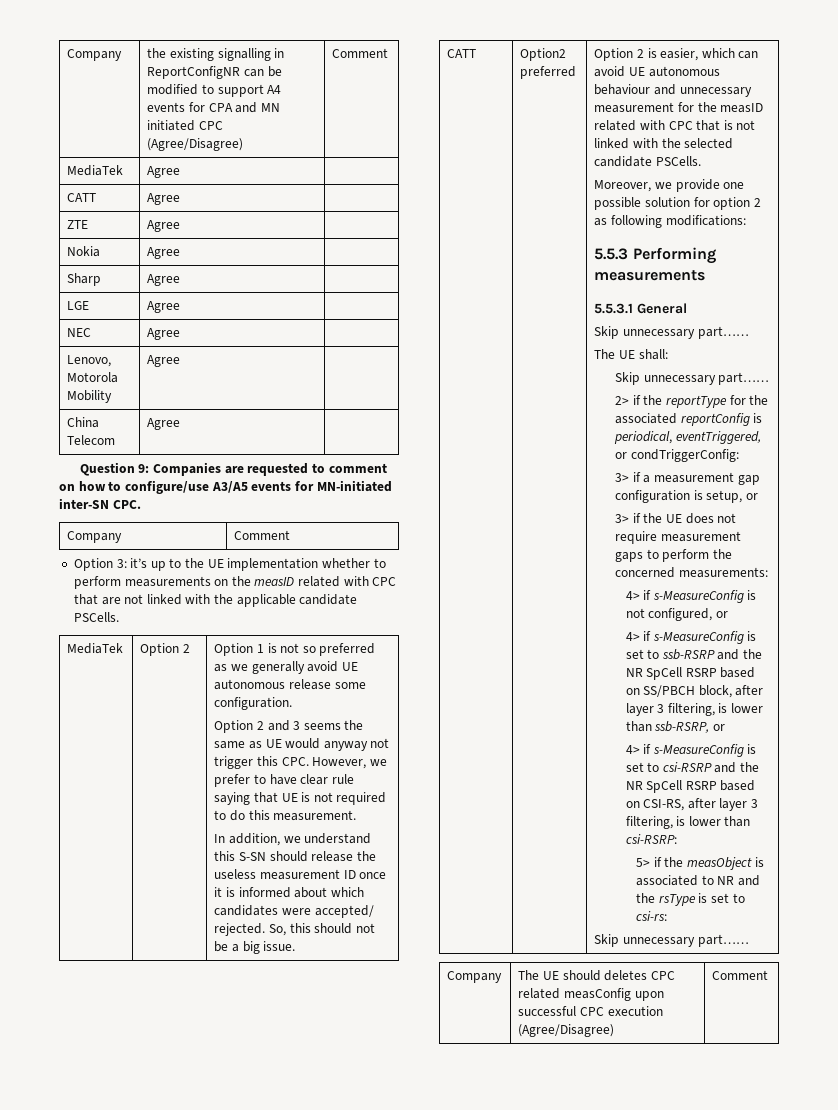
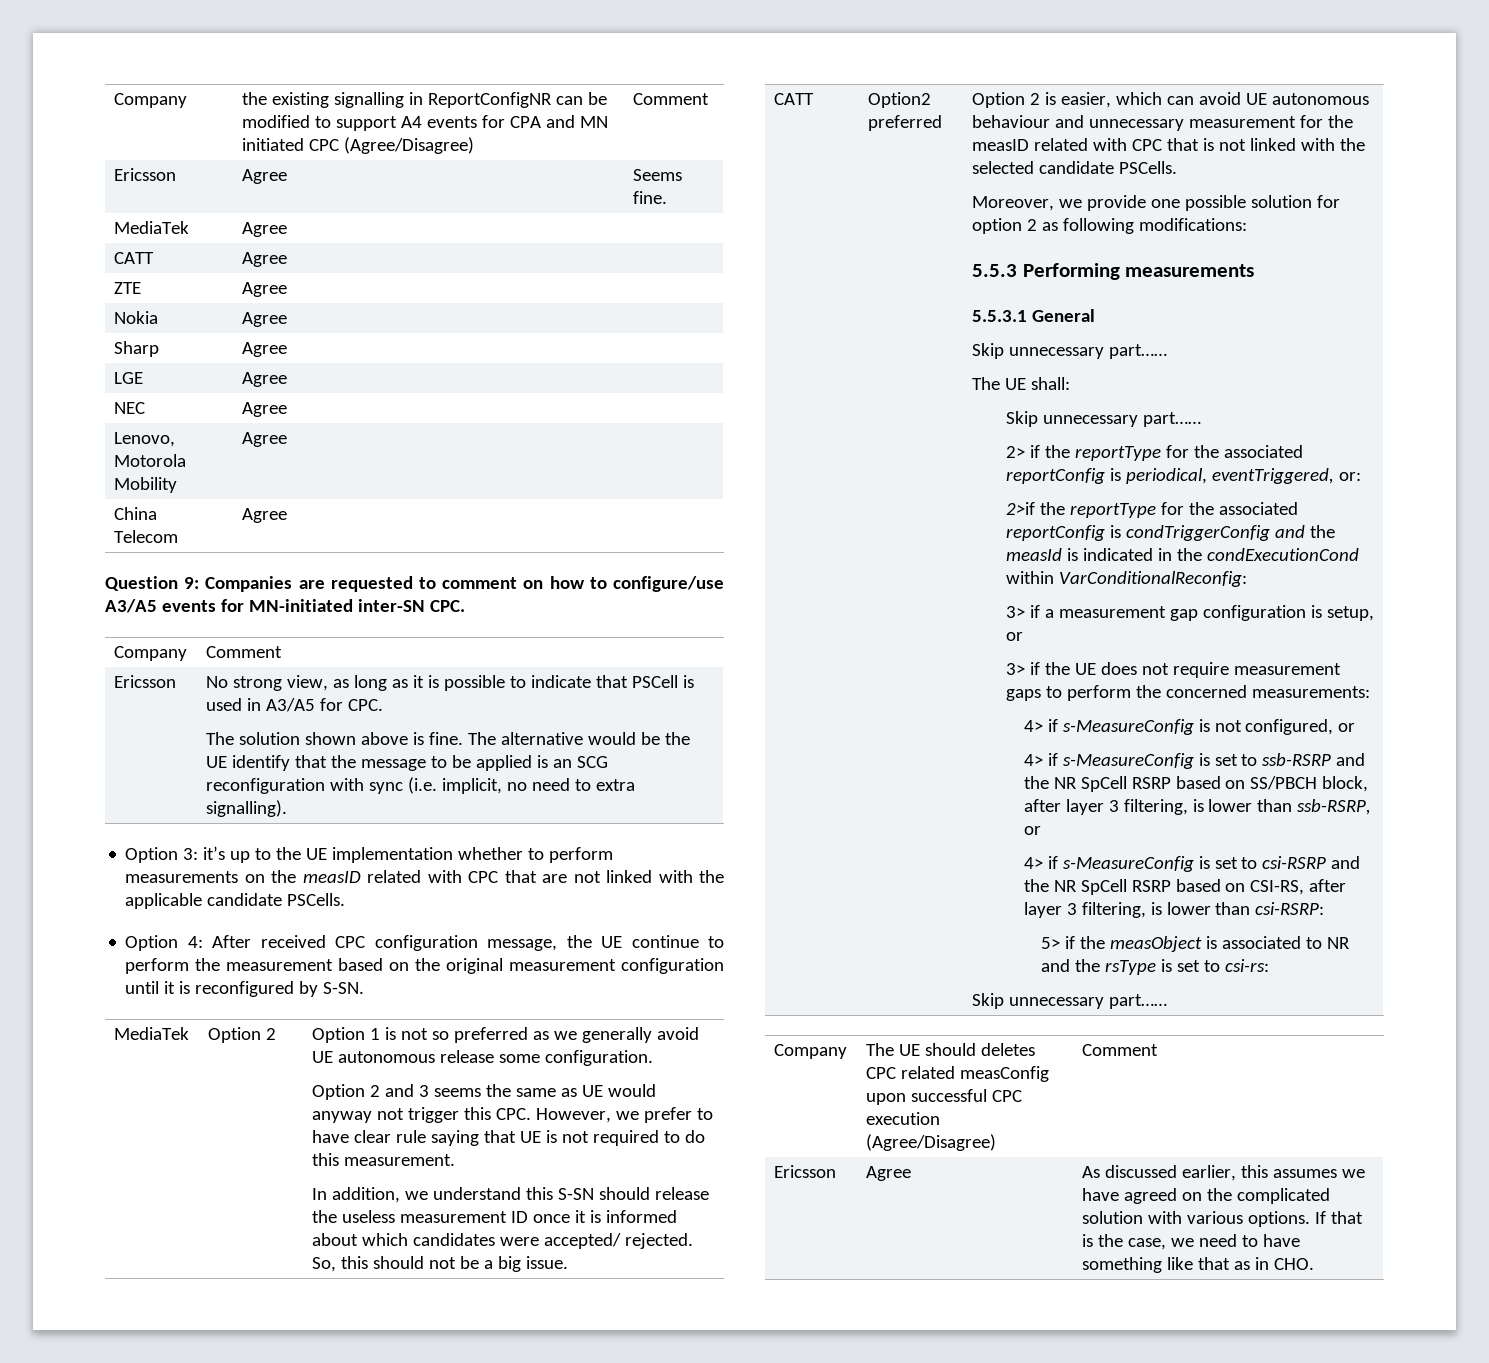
(389, 53) none -> [114,168,177,181] [242,169,288,184] [633,169,683,181] [633,191,668,204] // Ericsson | Agree | Seems fine.
(291, 535) none -> [114,675,177,688] [206,675,695,691] [206,698,384,712] [206,732,691,745] [206,755,609,771] [206,777,636,794] [206,800,288,817] // Ericsson | No strong view, as long as it is possible to indicate that PSCell is used in A3/A5 for CPC. // The solution shown above is fine. The alternative would be the UE identify that the message to be applied is an SCG reconfiguration with sync (i.e. implicit, no need to extra signalling).
(119, 617) none -> [125,935,724,951] [125,958,724,974] [125,981,365,997] // Option 4: After received CPC configuration message, the UE continue to perform the measurement based on the original measurement configuration until it is reconfigured by S-SN.
[615,449,739,462] or condTriggerConfig: -> [1339,472,1362,481] [1006,502,1299,518] [1006,525,1336,541] [1006,548,1360,561] [1006,571,1248,587] or: // 2>if the reportType for the associated reportConfig is condTriggerConfig and the measId is indicated in the condExecutionCond within VarConditionalReconfig:
(769, 975) none -> [774,1165,837,1178] [866,1166,912,1181] [1082,1165,1366,1181] [1082,1188,1331,1204] [1082,1211,1364,1227] [1082,1234,1301,1250] [1082,1257,1315,1273] // Ericsson | Agree | As discussed earlier, this assumes we have agreed on the complicated solution with various options. If that is the case, we need to have something like that as in CHO.

